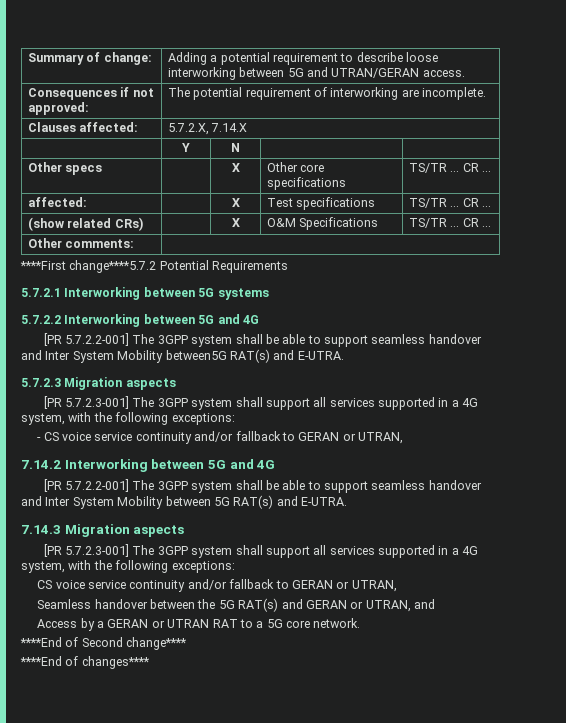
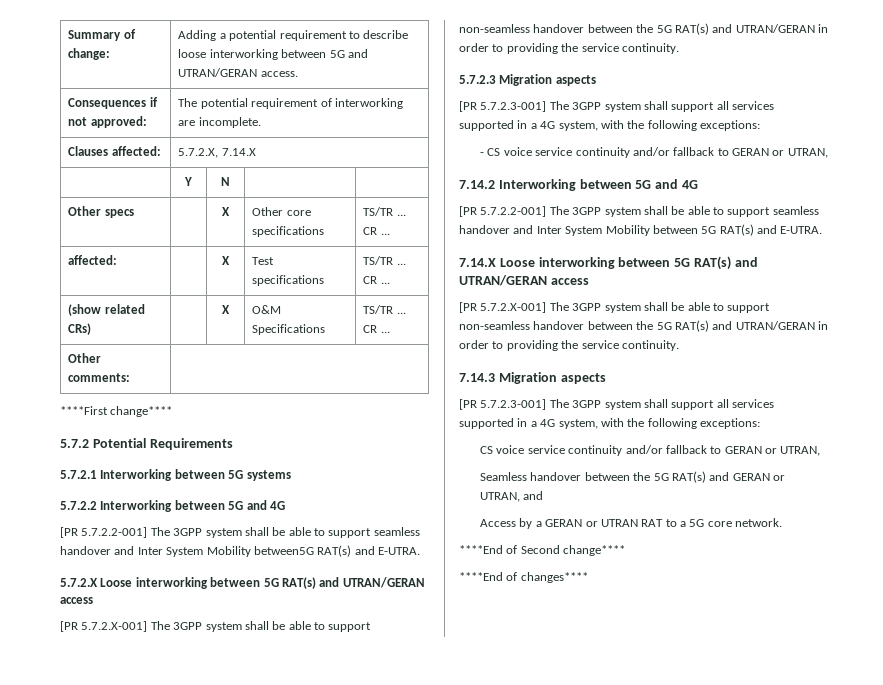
[69,260,157,273] change****5.7.2 -> [110,406,173,417] [60,439,89,448] change**** // 5.7.2
(344, 355) none -> [60,577,425,589] [60,597,93,604] [60,621,372,632] [459,23,828,35] [459,43,679,54] // 5.7.2.X Loose interworking between 5G RAT(s) and UTRAN/GERAN access // [PR 5.7.2.X-001] The 3GPP system shall be able to support non-seamless handover between the 5G RAT(s) and UTRAN/GERAN in order to providing the service continuity.
(347, 501) none -> [459,256,758,270] [459,275,589,286] [459,302,771,313] [459,320,828,332] [459,340,679,351] // 7.14.X Loose interworking between 5G RAT(s) and UTRAN/GERAN access // [PR 5.7.2.X-001] The 3GPP system shall be able to support non-seamless handover between the 5G RAT(s) and UTRAN/GERAN in order to providing the service continuity.

